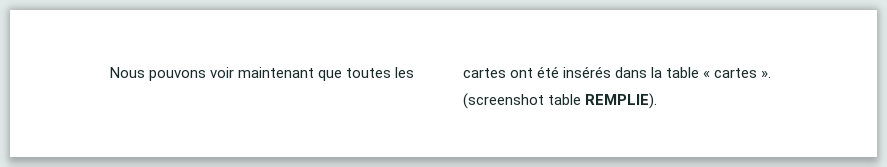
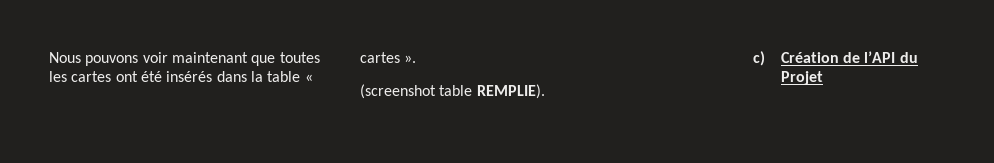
(658, 101) none -> [753,51,918,66] [780,71,823,85] // c) Création de l’API du Projet

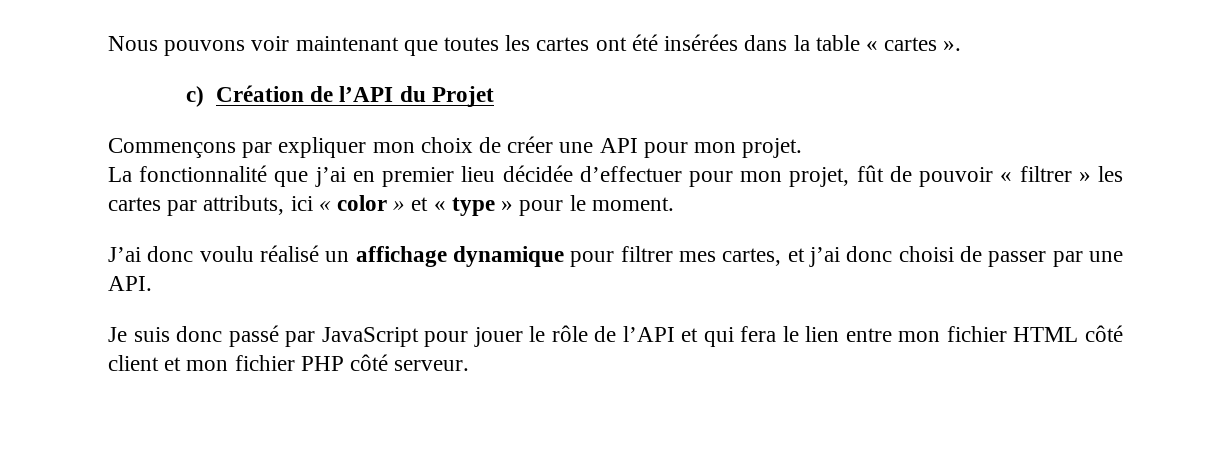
[166,71,213,82] insérés -> [664,34,739,51] insérées
[360,84,545,99] // (screenshot table REMPLIE). -> (962, 46) none
(823, 78) none -> [108,136,803,158] [108,165,1123,187] [108,195,674,216] [108,245,1124,267] [108,276,152,291] [108,325,1123,347] [108,354,470,371] // Commençons par expliquer mon choix de créer une API pour mon projet. // La fonctionnalité que j’ai en premier lieu décidée d’effectuer pour mon projet, fût de pouvoir « filtrer » les cartes par attributs, ici « color » et « type » pour le moment. // J’ai donc voulu réalisé un affichage dynamique pour filtrer mes cartes, et j’ai donc choisi de passer par une API. // Je suis donc passé par JavaScript pour jouer le rôle de l’API et qui fera le lien entre mon fichier HTML côté client et mon fichier PHP côté serveur.

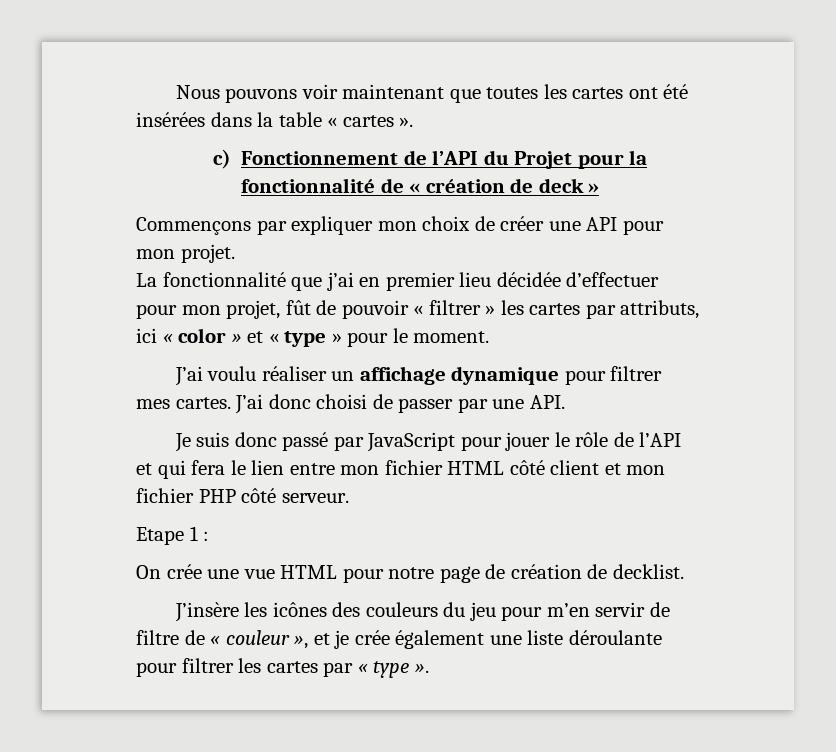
[215,85,304,102] Création -> [241,151,399,165] Fonctionnement
(494, 96) none -> [577,150,648,169] [241,178,600,193] pour la fonctionnalité de « création de deck »
[147,245,319,262] donc voulu réalisé -> [207,366,327,381] voulu réaliser
[722,247,841,267] cartes, et j’ai -> [175,394,264,414] cartes. J’ai
(470, 365) none -> [136,526,210,545] [136,564,684,583] [174,602,670,622] [136,630,662,649] [136,658,429,678] // Etape 1 : // On crée une vue HTML pour notre page de création de decklist. // J’insère les icônes des couleurs du jeu pour m’en servir de filtre de « couleur », et je crée également une liste déroulante pour filtrer les cartes par « type ».

